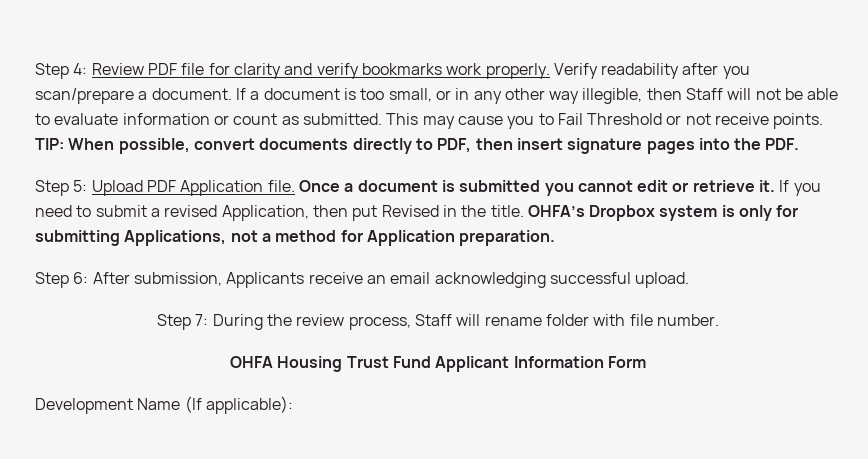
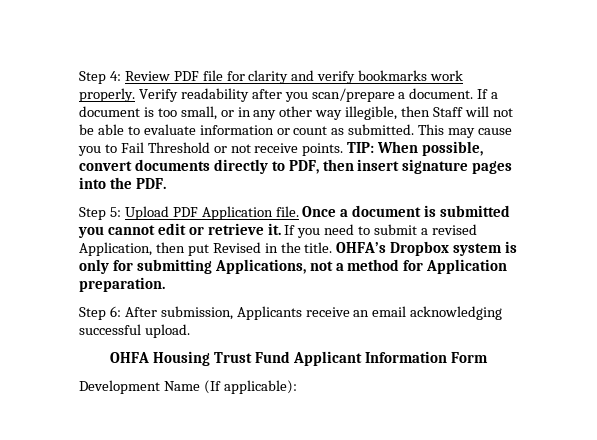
[157,314,719,330] // Step 7: During the review process, Staff will rename folder with file number. -> (190, 331) none

